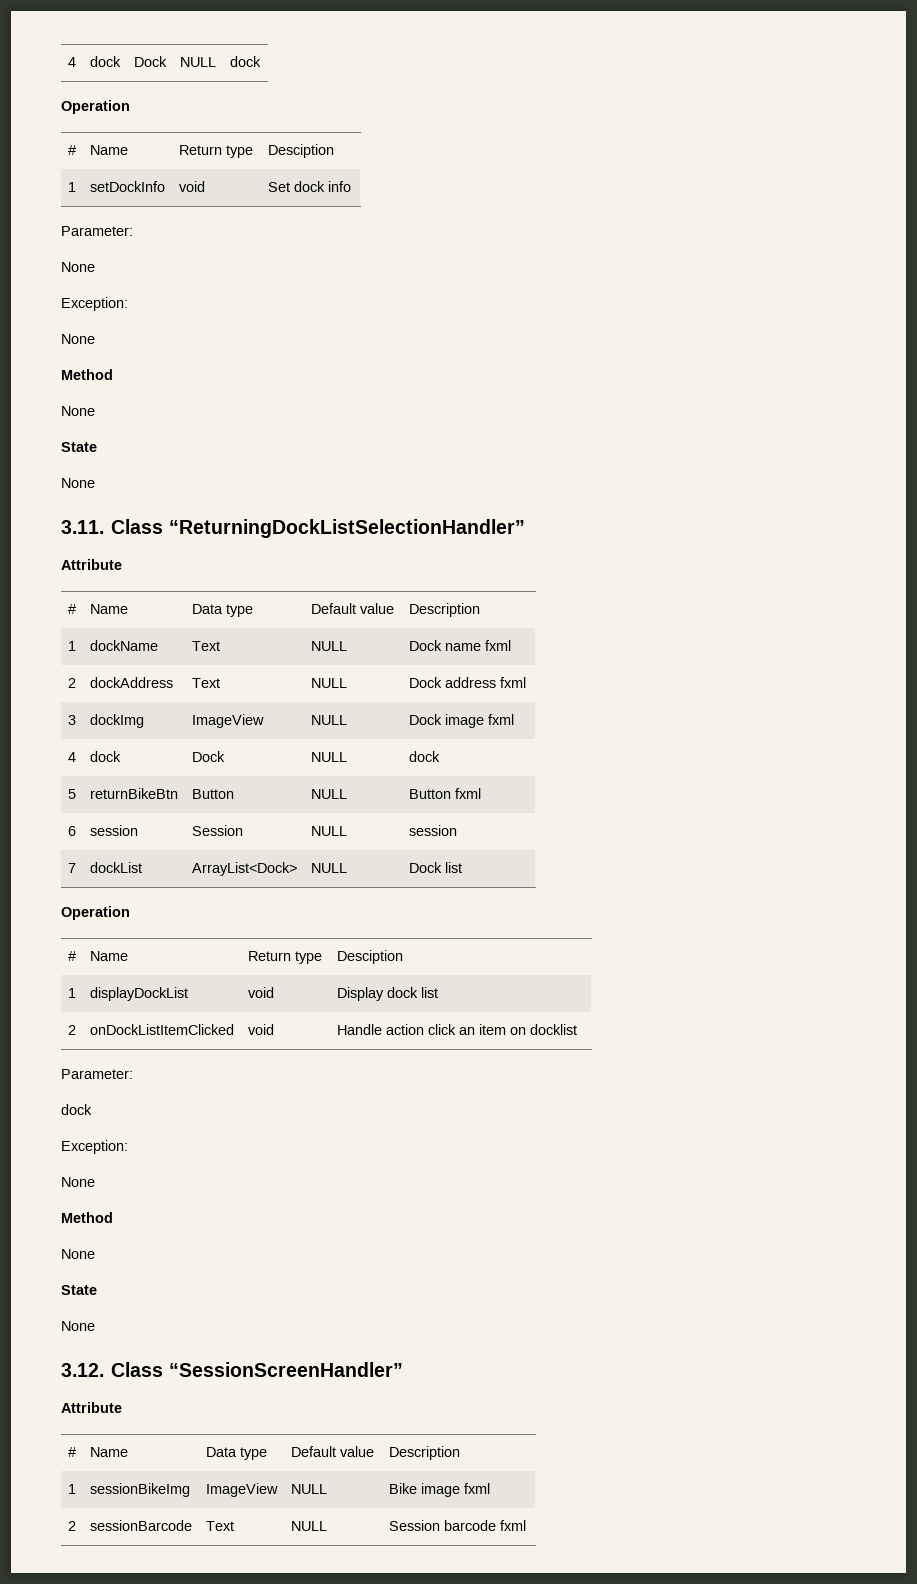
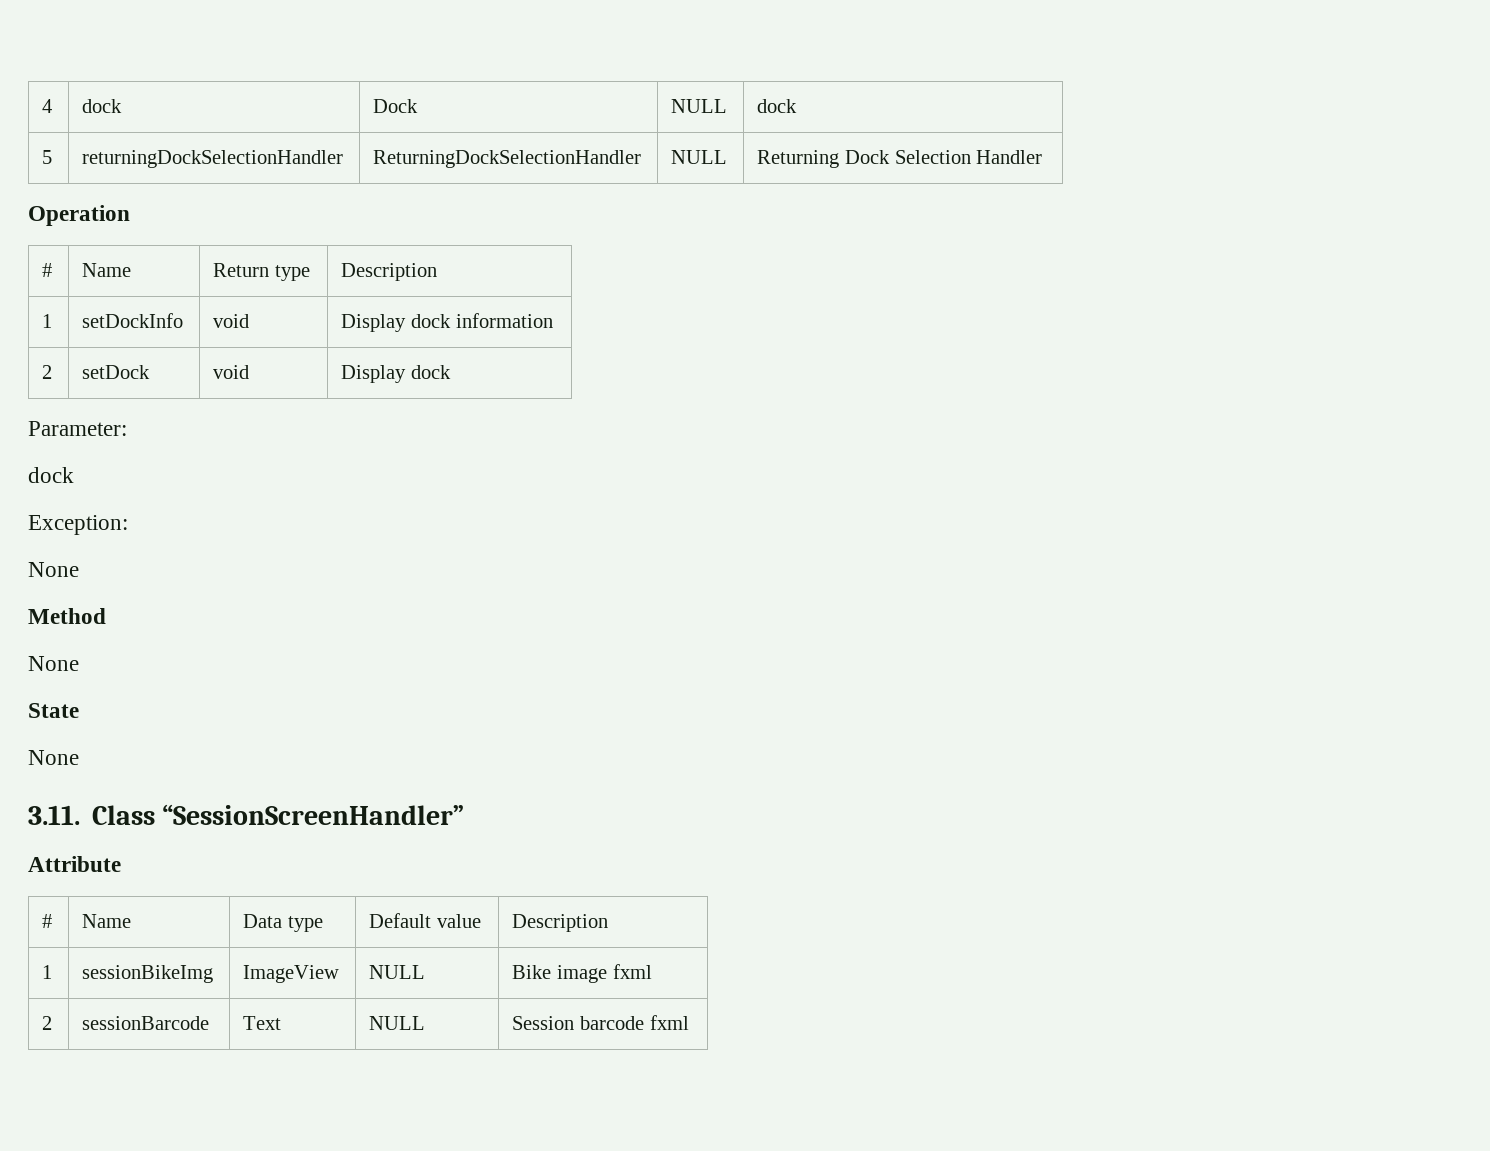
[67,57,76,67] [89,56,121,67] [133,56,167,67] [179,57,216,67] [229,56,261,67] [61,100,130,114] [67,145,76,155] [89,145,128,155] [178,145,253,158] [267,144,334,158] [67,182,76,192] [89,181,165,192] [178,181,205,192] [267,181,351,192] [61,226,133,236] [61,262,95,272] [61,297,128,311] [61,334,95,344] [61,369,113,380] [61,406,95,416] [61,442,97,452] [61,478,95,488] [61,519,525,538] [61,559,122,570] [67,604,76,614] [89,604,128,614] [191,604,253,617] [310,603,394,614] [408,603,480,617] [67,641,76,651] [89,640,158,651] [191,641,220,651] [310,641,347,651] [408,640,511,651] [67,678,76,688] [89,677,173,688] [191,678,220,688] [310,678,347,688] [408,677,526,688] [67,715,76,725] [89,714,144,728] [191,714,264,728] [310,715,347,725] [408,714,514,728] [67,752,76,762] [89,751,121,762] [191,751,225,762] [310,752,347,762] [408,751,440,762] 4 | dock | Dock | NULL | dock // Operation // # | Name | Return type | Desciption // 1 | setDockInfo | void | Set dock info // Parameter: // None // Exception: // None // Method // None // State // None // 3.11. Class “ReturningDockListSelectionHandler” // Attribute // # | Name | Data type | Default value | Description // 1 | dockName | Text | NULL | Dock name fxml // 2 | dockAddress | Text | NULL | Dock address fxml // 3 | dockImg | ImageView | NULL | Dock image fxml // 4 | dock | Dock | NULL | dock -> [42,99,53,113] [82,99,123,113] [373,99,419,113] [671,99,728,113] [757,99,798,113] 4 | dock | Dock | NULL | dock
[89,788,178,799] [191,789,234,799] [310,789,347,799] [408,788,481,799] [67,826,76,836] [89,825,138,836] [191,825,243,836] [310,826,347,836] [408,825,457,836] [67,863,76,873] [89,862,142,873] [191,862,297,876] [310,863,347,873] [408,862,462,873] [61,906,130,920] [67,951,76,961] [89,951,128,961] [247,951,322,964] [336,950,403,964] [67,988,76,998] [89,987,188,1001] [247,987,274,998] [336,987,438,1001] [67,1025,76,1035] [89,1024,234,1035] [247,1024,274,1035] [336,1024,577,1035] returnBikeBtn | Button | NULL | Button fxml // 6 | session | Session | NULL | session // 7 | dockList | ArrayList<Dock> | NULL | Dock list // Operation // # | Name | Return type | Desciption // 1 | displayDockList | void | Display dock list // 2 | onDockListItemClicked | void | Handle action click an item on docklist -> [82,150,344,168] [373,150,642,168] [671,150,728,164] [757,150,1043,168] [28,205,130,226] [42,263,53,277] [82,263,132,277] [213,263,310,281] [341,263,438,281] [42,314,53,328] [82,313,184,328] [213,314,250,328] [341,313,553,332] [42,365,53,379] [82,365,151,379] [213,365,250,379] [341,365,451,383] returningDockSelectionHandler | ReturningDockSelectionHandler | NULL | Returning Dock Selection Handler // Operation // # | Name | Return type | Description // 1 | setDockInfo | void | Display dock information // 2 | setDock | void | Display dock
[61,1363,104,1377] 3.12. -> [28,805,80,825] 3.11.

